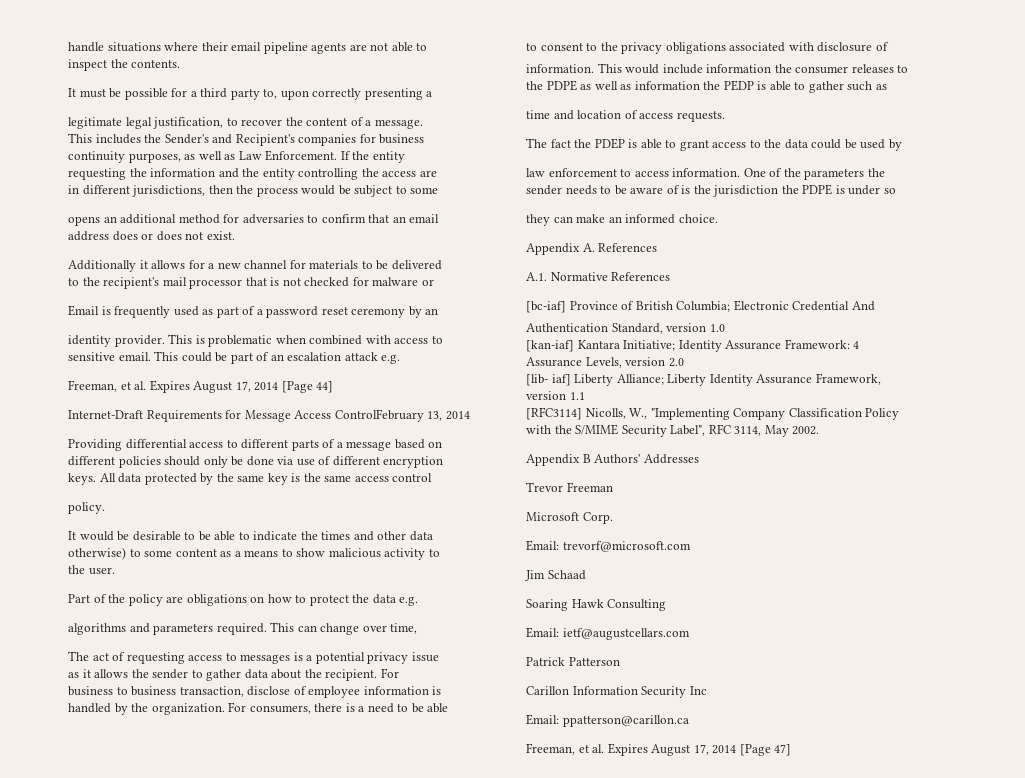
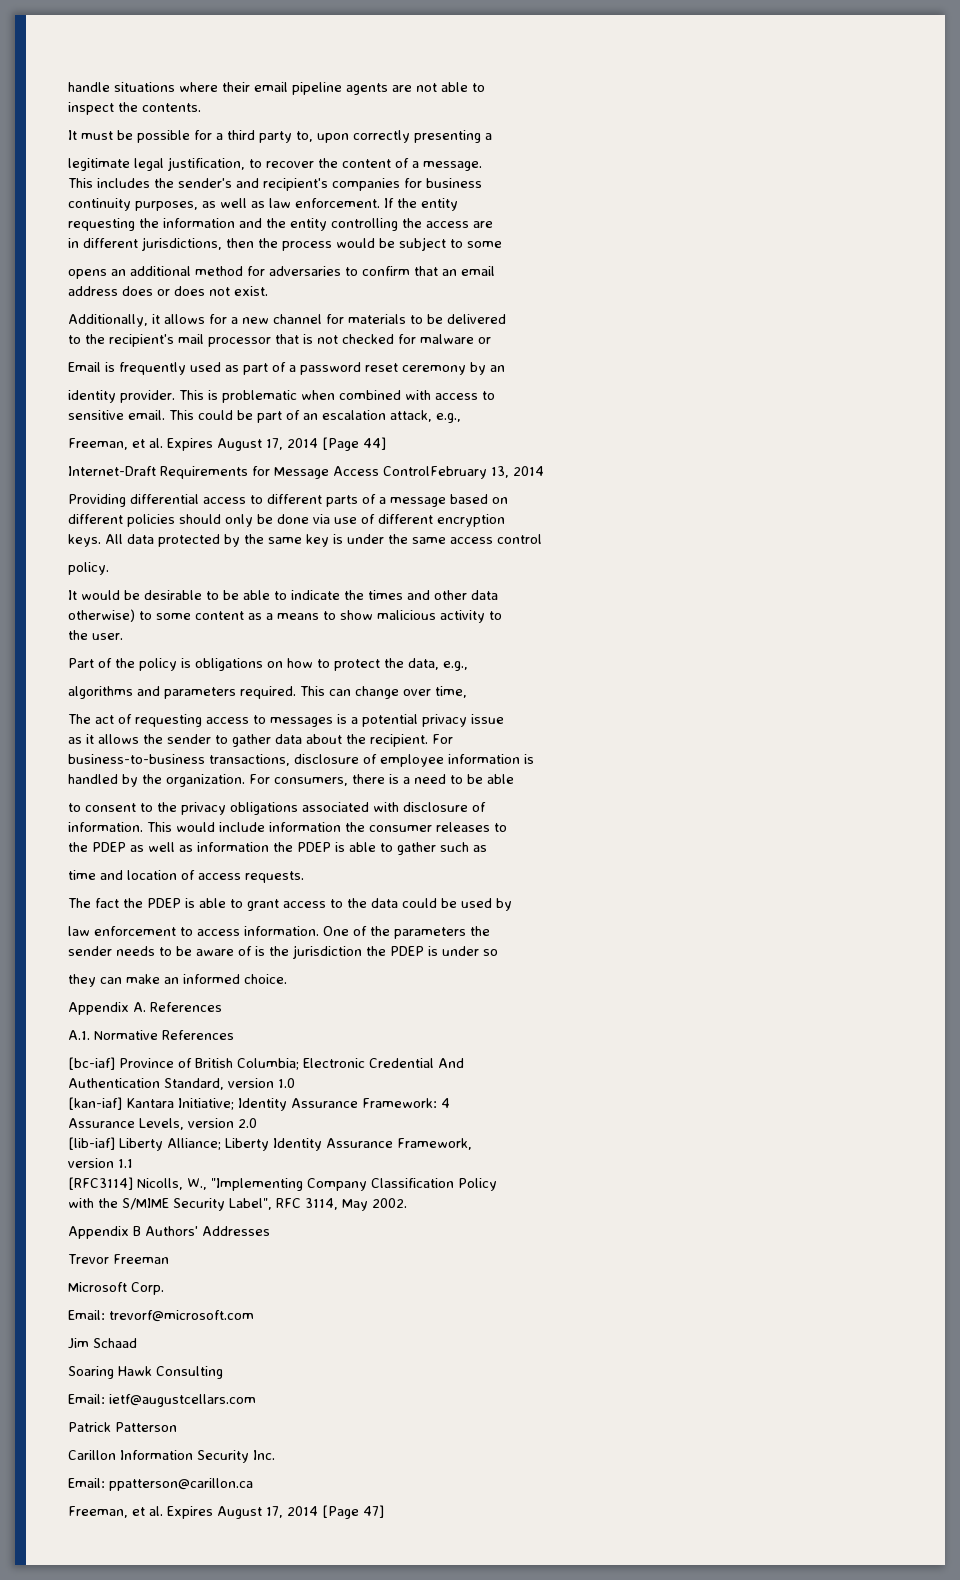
[164,134,295,146] Sender's and Recipient's -> [178,178,328,191] sender's and recipient's
[238,150,338,161] Law Enforcement. -> [269,198,380,208] law enforcement.
[68,260,136,272] Additionally -> [68,314,148,327] Additionally,
[344,352,401,364] attack e.g. -> [390,410,461,423] attack, e.g.,
(301, 477) none -> [347,534,384,544] under
[166,596,184,603] are -> [181,658,191,668] is
[372,594,419,606] data e.g. -> [408,658,468,671] data, e.g.,
[68,686,291,697] business to business transaction, disclose -> [68,754,359,766] business-to-business transactions, disclosure
[546,80,577,91] PDPE -> [92,842,126,852] PDEP
[723,80,754,91] PEDP -> [297,842,331,852] PDEP
[802,184,833,195] PDPE -> [390,946,424,956] PDEP
[526,374,571,386] [lib- iaf] -> [68,1137,115,1150] [lib-iaf]
[689,686,707,695] Inc -> [253,1450,275,1460] Inc.

